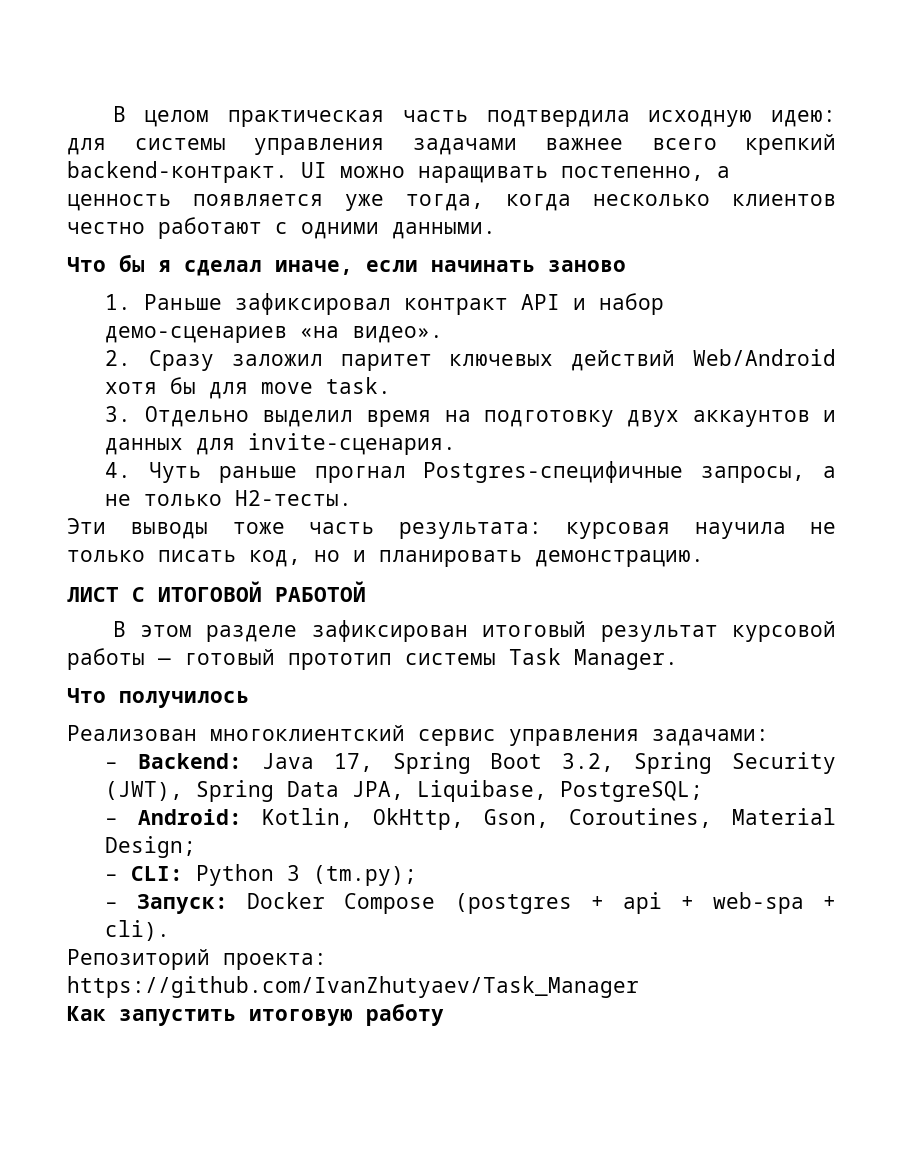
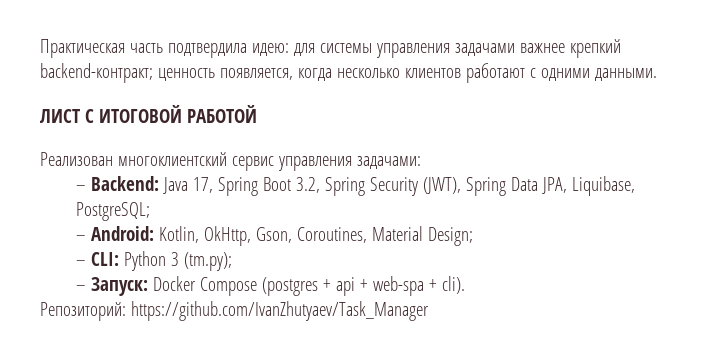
[112,106,385,127] В целом практическая -> [40,39,125,58] Практическая
[648,110,753,127] исходную -> (247, 50) none
[651,134,836,155] [67,161,730,183] [67,194,484,211] всего крепкий backend-контракт. UI можно наращивать постепенно, а ценность появляется уже тогда, -> [569,39,621,58] [40,63,293,83] крепкий backend-контракт; ценность появляется,
[67,222,145,234] честно -> (461, 73) none
[67,254,626,276] [105,293,665,315] [105,326,444,343] [105,349,836,371] [105,377,392,399] [105,406,837,427] [105,433,457,455] [105,461,836,483] [105,490,353,506] [67,518,837,539] [67,550,704,567] [67,581,366,602] [112,620,836,642] [67,648,678,670] [67,688,249,708] Что бы я сделал иначе, если начинать заново // 1. Раньше зафиксировал контракт API и набор демо-сценариев «на видео». // 2. Сразу заложил паритет ключевых действий Web/Android хотя бы для move task. // 3. Отдельно выделил время на подготовку двух аккаунтов и данных для invite-сценария. // 4. Чуть раньше прогнал Postgres-специфичные запросы, а не только H2-тесты. // Эти выводы тоже часть результата: курсовая научила не только писать код, но и планировать демонстрацию. // ЛИСТ С ИТОГОВОЙ РАБОТОЙ // В этом разделе зафиксирован итоговый результат курсовой работы — готовый прототип системы Task Manager. // Что получилось -> [40,105,257,123] ЛИСТ С ИТОГОВОЙ РАБОТОЙ
[67,949,327,970] Репозиторий проекта: -> [40,302,126,321] Репозиторий:
[67,1003,444,1026] // Как запустить итоговую работу -> (429, 311) none

